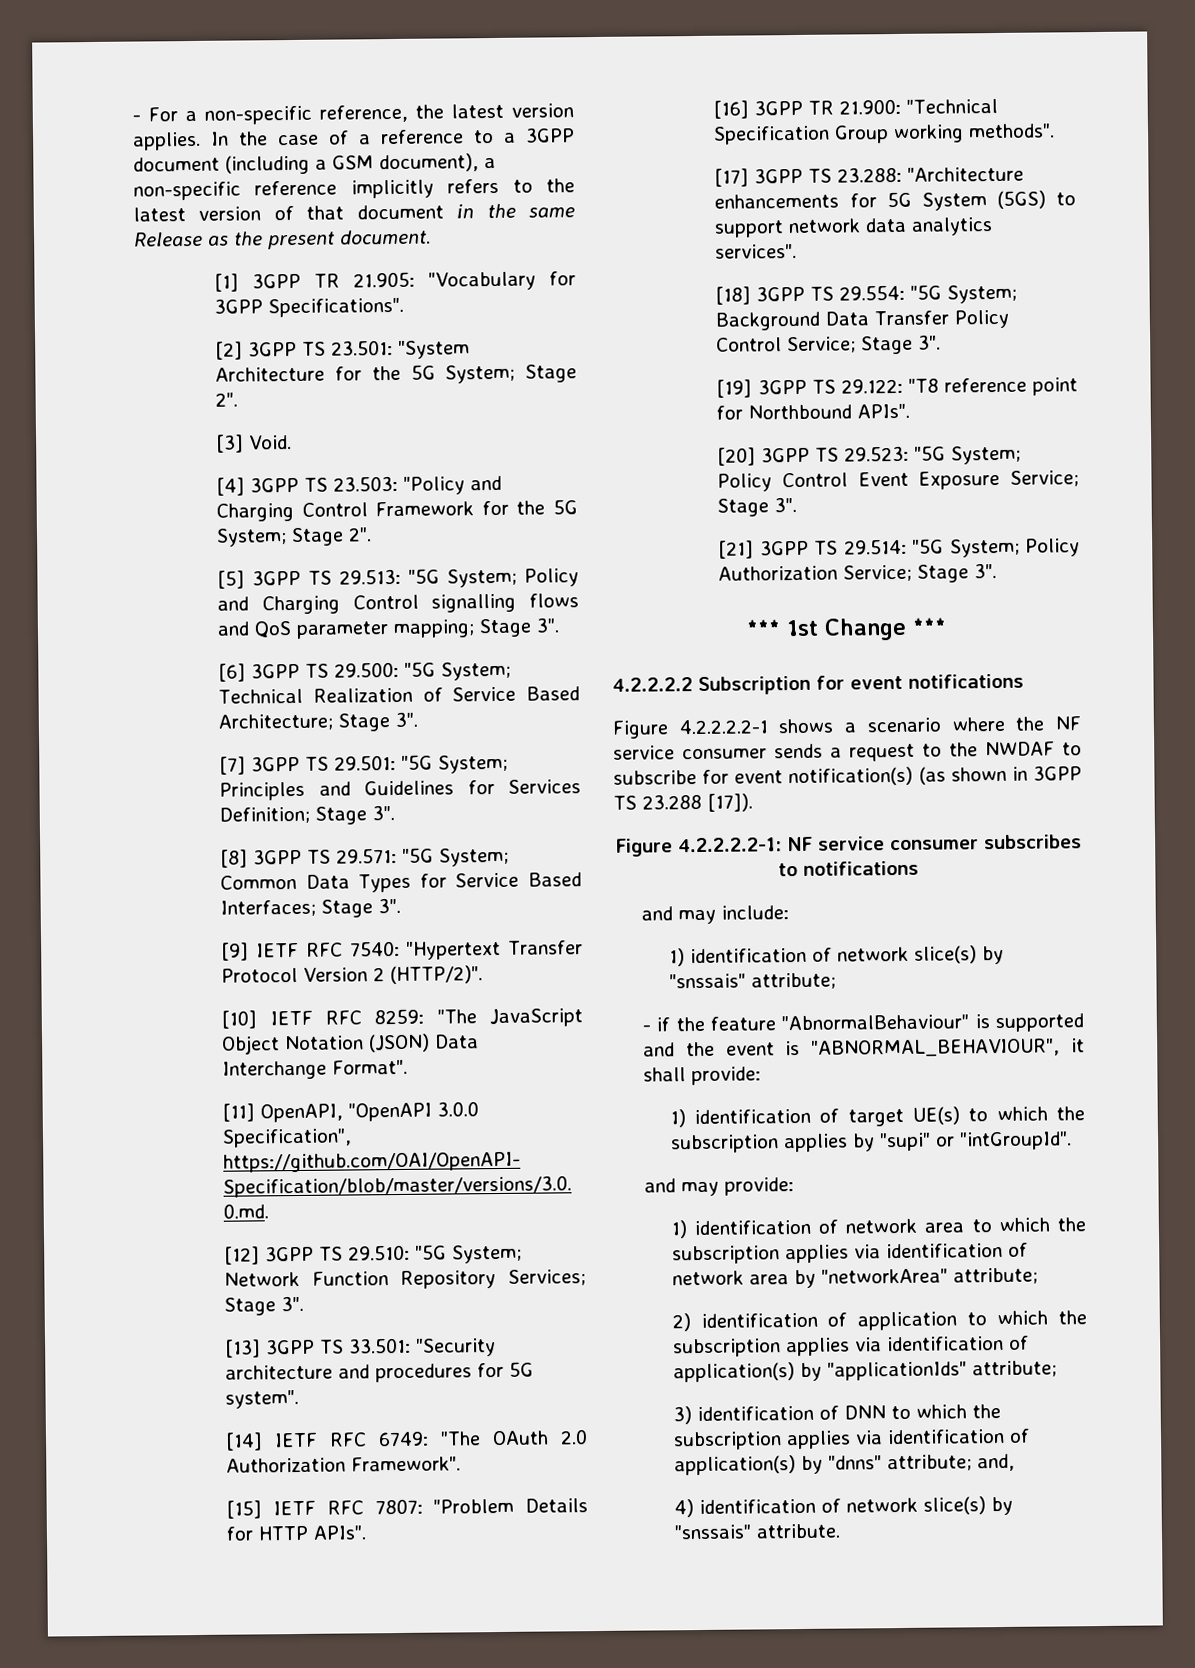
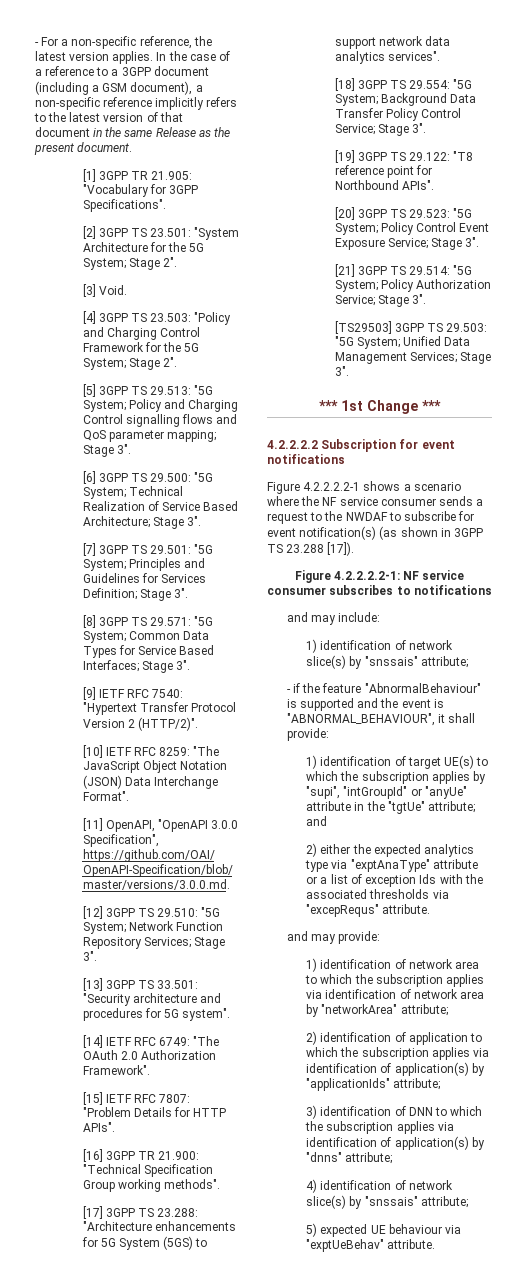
(998, 571) none -> [334,321,488,334] [334,336,471,349] [334,352,491,364] [334,366,349,376] // [TS29503] 3GPP TS 29.503: "5G System; Unified Data Management Services; Stage 3".
[878,1131,1072,1152] "supi" or "intGroupId". -> [306,786,467,799] [306,801,476,814] [306,816,328,826] [306,843,475,857] [305,859,478,872] [306,874,483,887] [306,889,449,899] [306,904,431,917] "supi", "intGroupId" or "anyUe" attribute in the "tgtUe" attribute; and // 2) either the expected analytics type via "exptAnaType" attribute or a list of exception Ids with the associated thresholds via "excepRequs" attribute.
[976,1453,1015,1472] and, -> (393, 1158) none
(752, 1532) none -> [420,1196,468,1208] [306,1223,462,1237] [306,1239,385,1252] attribute; // 5) expected UE behaviour via "exptUeBehav"

